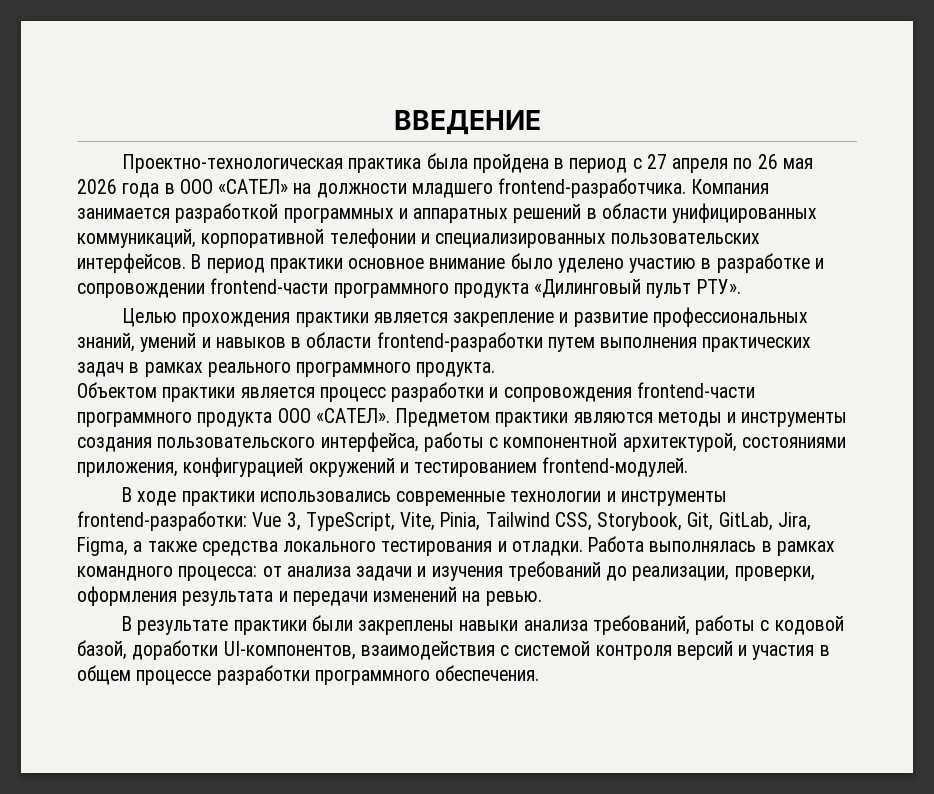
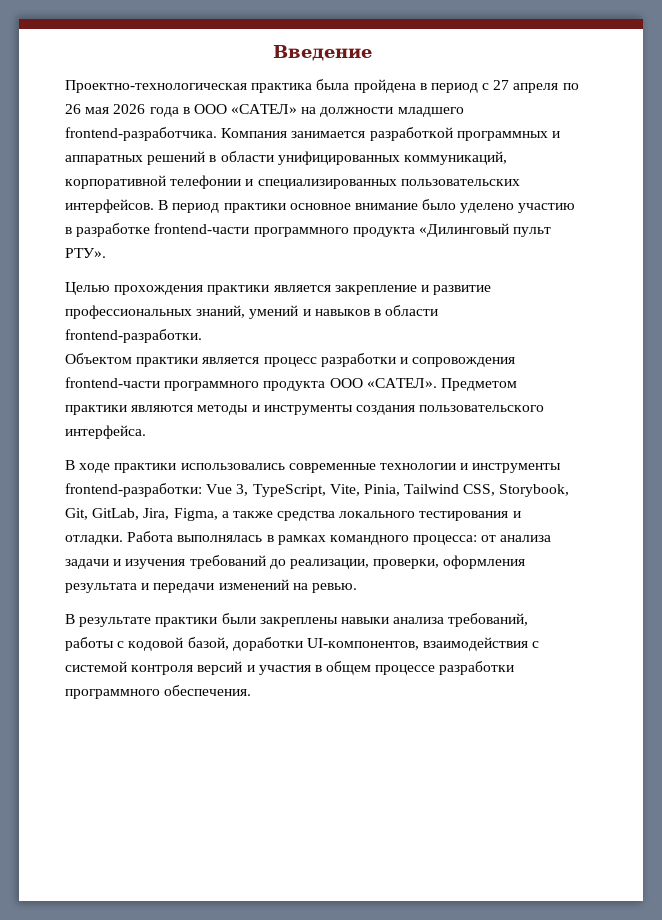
[393,110,541,135] ВВЕДЕНИЕ -> [272,45,372,61] Введение
[814,258,824,269] [77,283,205,298] и сопровождении -> (151, 230) none
[376,332,812,352] [77,362,496,377] frontend-разработки путем выполнения практических задач в рамках реального программного продукта. -> [65,329,202,343] frontend-разработки.
[320,432,846,452] [77,457,689,477] интерфейса, работы с компонентной архитектурой, состояниями приложения, конфигурацией окружений и тестированием frontend-модулей. -> [65,425,146,439] интерфейса.

